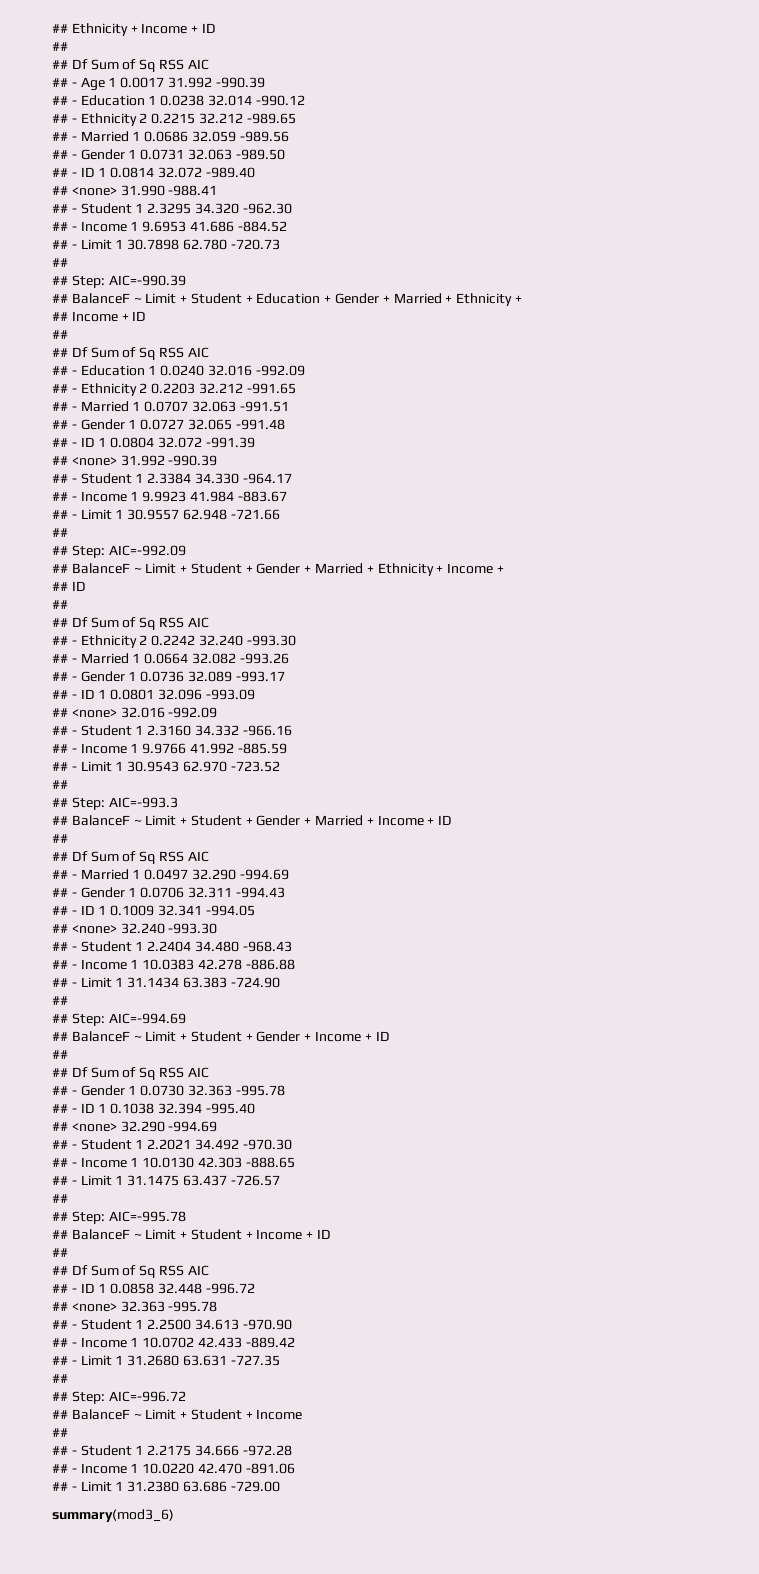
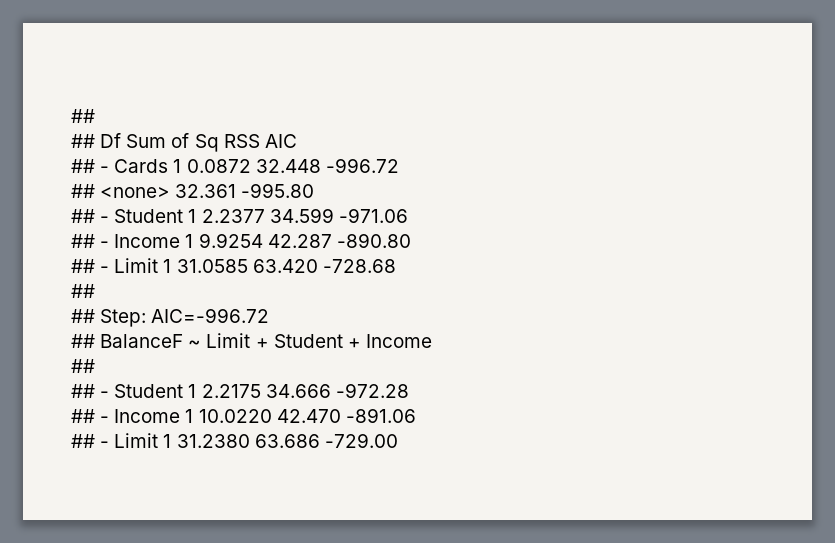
[52,23,216,36] [52,42,68,51] [52,59,209,72] [52,77,265,91] [52,95,305,106] [52,113,296,126] [52,131,289,142] [52,149,285,160] [52,167,255,178] [52,185,218,196] [52,203,292,214] [52,221,287,232] [52,239,280,250] [52,258,68,267] [52,275,186,288] [52,293,522,306] [52,311,147,322] [52,330,68,339] [52,347,209,360] [52,365,305,376] [52,383,296,396] [52,401,289,412] [52,419,285,430] [52,437,255,448] [52,455,218,466] [52,473,292,484] [52,491,287,502] [52,509,280,520] [52,528,68,537] [52,545,186,558] [52,563,504,576] [52,581,86,591] [52,600,68,609] [52,617,209,630] [52,635,296,648] [52,653,289,664] [52,671,285,682] [52,689,255,700] [52,707,218,718] [52,725,292,736] [52,743,287,754] [52,761,280,772] [52,780,68,789] [52,797,178,810] [52,815,453,826] [52,834,68,843] [52,851,209,864] [52,869,289,880] [52,887,285,898] [52,905,255,916] [52,923,218,934] [52,941,292,952] [52,959,295,970] [52,977,280,988] [52,996,68,1005] [52,1013,186,1026] [52,1031,390,1042] [52,1050,68,1059] [52,1067,209,1080] [52,1085,285,1096] [52,1103,255,1114] [52,1121,218,1132] [52,1139,292,1150] [52,1157,295,1168] [52,1175,280,1186] [52,1194,68,1203] [52,1211,186,1224] [52,1229,332,1240] [52,1248,68,1257] [52,1265,209,1278] [52,1283,255,1294] [52,1301,218,1312] [52,1319,292,1330] [52,1337,295,1348] [52,1355,280,1366] ## Ethnicity + Income + ID // ## // ## Df Sum of Sq RSS AIC // ## - Age 1 0.0017 31.992 -990.39 // ## - Education 1 0.0238 32.014 -990.12 // ## - Ethnicity 2 0.2215 32.212 -989.65 // ## - Married 1 0.0686 32.059 -989.56 // ## - Gender 1 0.0731 32.063 -989.50 // ## - ID 1 0.0814 32.072 -989.40 // ## <none> 31.990 -988.41 // ## - Student 1 2.3295 34.320 -962.30 // ## - Income 1 9.6953 41.686 -884.52 // ## - Limit 1 30.7898 62.780 -720.73 // ## // ## Step: AIC=-990.39 // ## BalanceF ~ Limit + Student + Education + Gender + Married + Ethnicity + // ## Income + ID // ## // ## Df Sum of Sq RSS AIC // ## - Education 1 0.0240 32.016 -992.09 // ## - Ethnicity 2 0.2203 32.212 -991.65 // ## - Married 1 0.0707 32.063 -991.51 // ## - Gender 1 0.0727 32.065 -991.48 // ## - ID 1 0.0804 32.072 -991.39 // ## <none> 31.992 -990.39 // ## - Student 1 2.3384 34.330 -964.17 // ## - Income 1 9.9923 41.984 -883.67 // ## - Limit 1 30.9557 62.948 -721.66 // ## // ## Step: AIC=-992.09 // ## BalanceF ~ Limit + Student + Gender + Married + Ethnicity + Income + // ## ID // ## // ## Df Sum of Sq RSS AIC // ## - Ethnicity 2 0.2242 32.240 -993.30 // ## - Married 1 0.0664 32.082 -993.26 // ## - Gender 1 0.0736 32.089 -993.17 // ## - ID 1 0.0801 32.096 -993.09 // ## <none> 32.016 -992.09 // ## - Student 1 2.3160 34.332 -966.16 // ## - Income 1 9.9766 41.992 -885.59 // ## - Limit 1 30.9543 62.970 -723.52 // ## // ## Step: AIC=-993.3 // ## BalanceF ~ Limit + Student + Gender + Married + Income + ID // ## // ## Df Sum of Sq RSS AIC // ## - Married 1 0.0497 32.290 -994.69 // ## - Gender 1 0.0706 32.311 -994.43 // ## - ID 1 0.1009 32.341 -994.05 // ## <none> 32.240 -993.30 // ## - Student 1 2.2404 34.480 -968.43 // ## - Income 1 10.0383 42.278 -886.88 // ## - Limit 1 31.1434 63.383 -724.90 // ## // ## Step: AIC=-994.69 // ## BalanceF ~ Limit + Student + Gender + Income + ID // ## // ## Df Sum of Sq RSS AIC // ## - Gender 1 0.0730 32.363 -995.78 // ## - ID 1 0.1038 32.394 -995.40 // ## <none> 32.290 -994.69 // ## - Student 1 2.2021 34.492 -970.30 // ## - Income 1 10.0130 42.303 -888.65 // ## - Limit 1 31.1475 63.437 -726.57 // ## // ## Step: AIC=-995.78 // ## BalanceF ~ Limit + Student + Income + ID // ## // ## Df Sum of Sq RSS AIC // ## - ID 1 0.0858 32.448 -996.72 // ## <none> 32.363 -995.78 // ## - Student 1 2.2500 34.613 -970.90 // ## - Income 1 10.0702 42.433 -889.42 // ## - Limit 1 31.2680 63.631 -727.35 -> [71,109,95,123] [71,133,297,152] [71,158,399,173] [71,183,315,198] [71,208,408,223] [71,233,411,248] [71,258,396,273] ## // ## Df Sum of Sq RSS AIC // ## - Cards 1 0.0872 32.448 -996.72 // ## <none> 32.361 -995.80 // ## - Student 1 2.2377 34.599 -971.06 // ## - Income 1 9.9254 42.287 -890.80 // ## - Limit 1 31.0585 63.420 -728.68
[52,1509,174,1522] // summary(mod3_6) -> (398, 440) none

